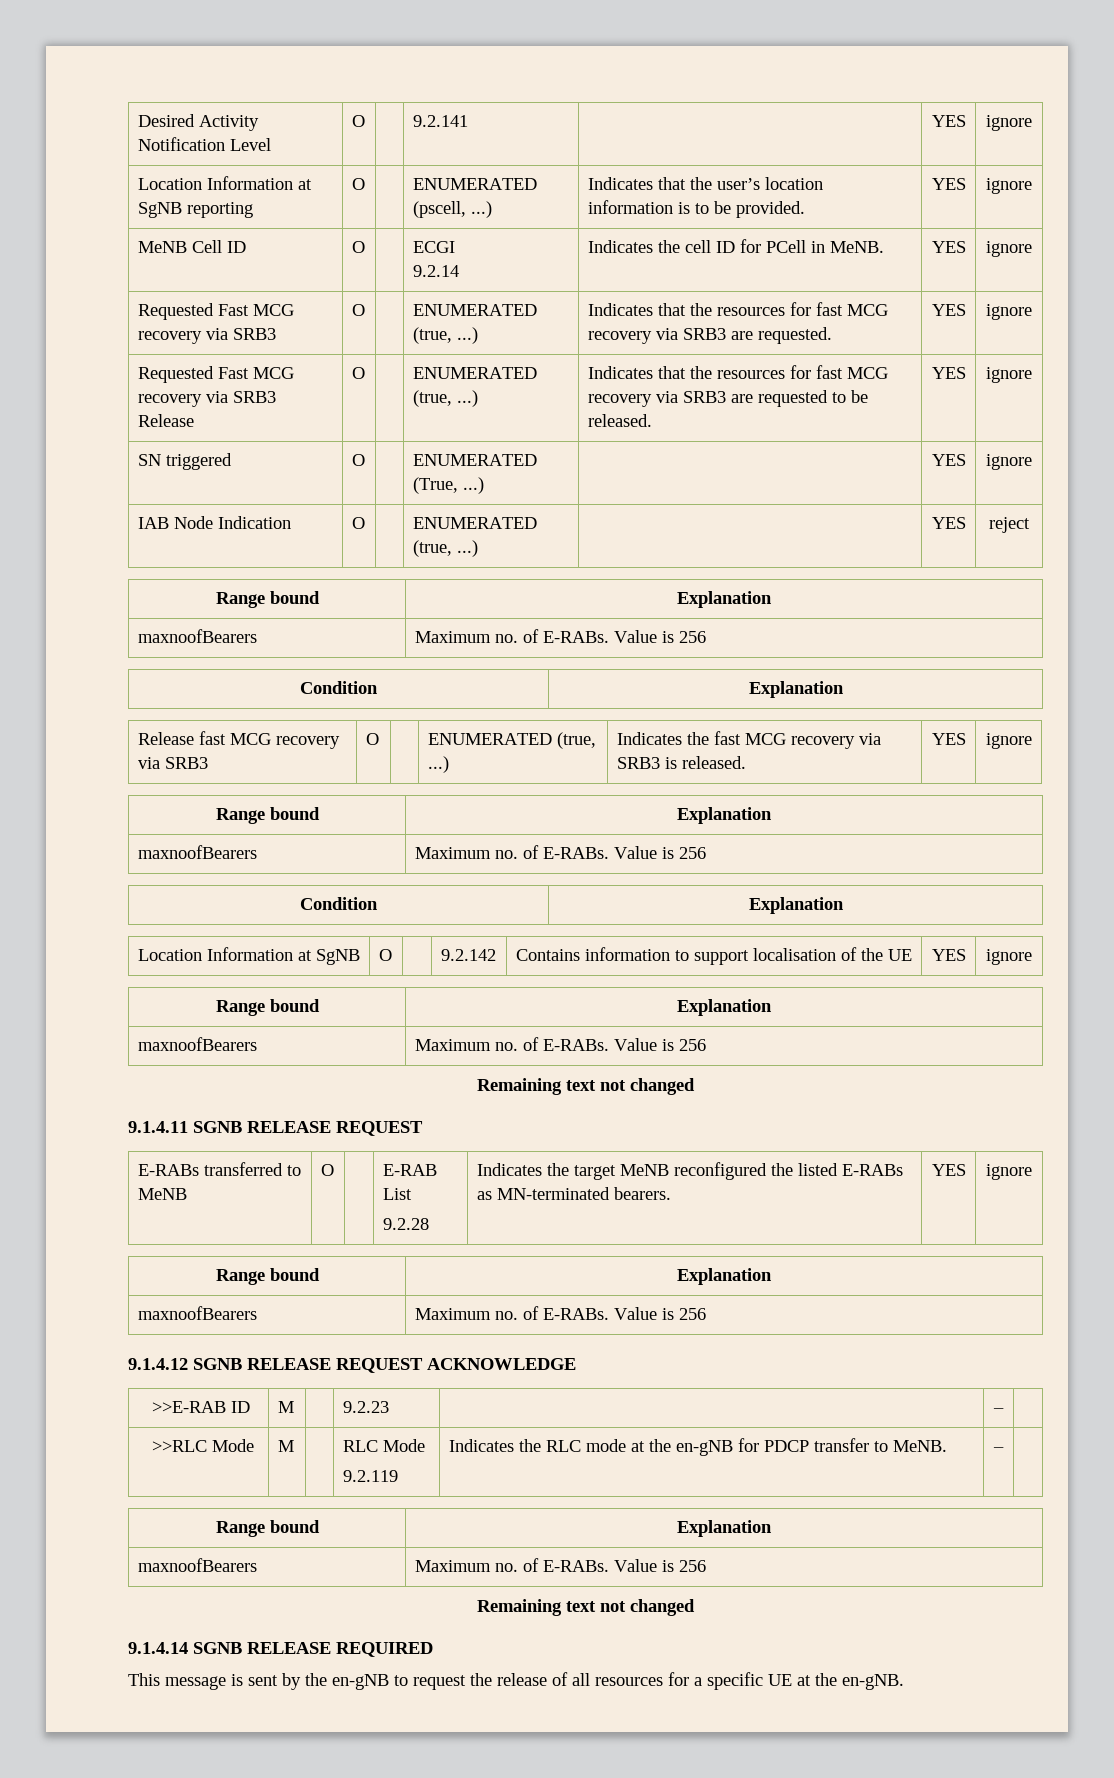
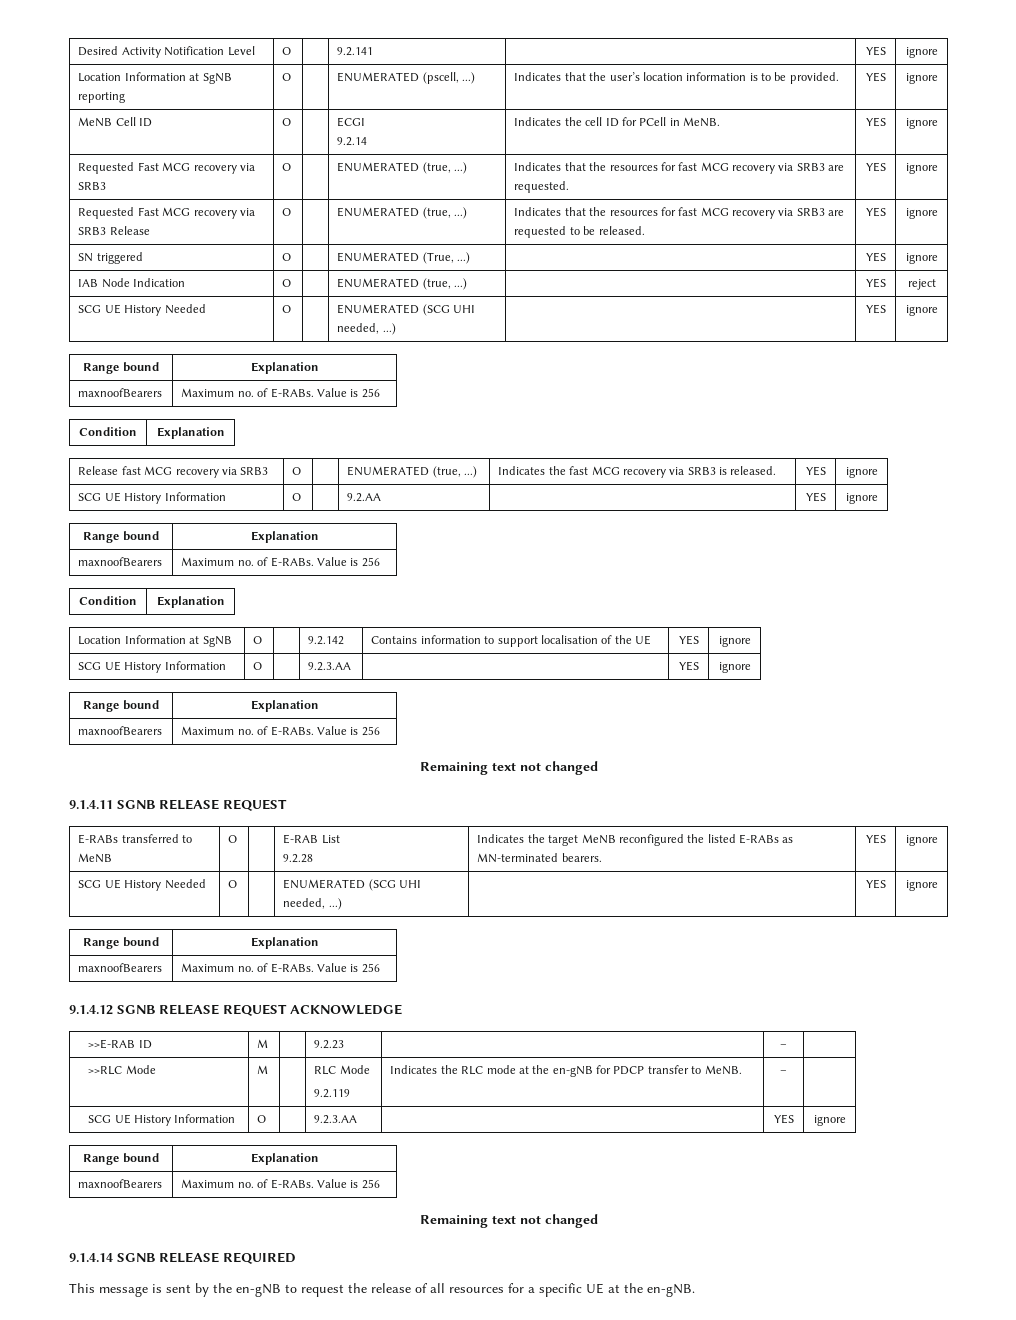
(1030, 525) none -> [78,304,206,316] [282,305,292,313] [337,304,476,316] [337,323,396,335] [865,304,886,314] [905,305,938,316] // SCG UE History Needed | O | | ENUMERATED (SCG UHI needed, ...) | | YES | ignore
(1032, 741) none -> [78,492,226,504] [292,493,302,501] [347,493,382,502] [805,492,826,502] [845,493,878,504] // SCG UE History Information | O | | 9.2.AA | | YES | ignore
(1032, 957) none -> [78,661,226,673] [253,662,263,670] [308,662,352,671] [678,661,699,671] [718,662,751,673] // SCG UE History Information | O | | 9.2.3.AA | | YES | ignore
(1032, 1172) none -> [78,879,206,891] [228,880,238,888] [283,879,422,891] [283,898,342,910] [865,879,886,889] [905,880,938,891] // SCG UE History Needed | O | | ENUMERATED (SCG UHI needed, ...) | | YES | ignore
(1004, 1449) none -> [88,1114,236,1126] [257,1115,267,1123] [314,1115,358,1124] [773,1114,794,1124] [813,1115,846,1126] // SCG UE History Information | O | | 9.2.3.AA | | YES | ignore

